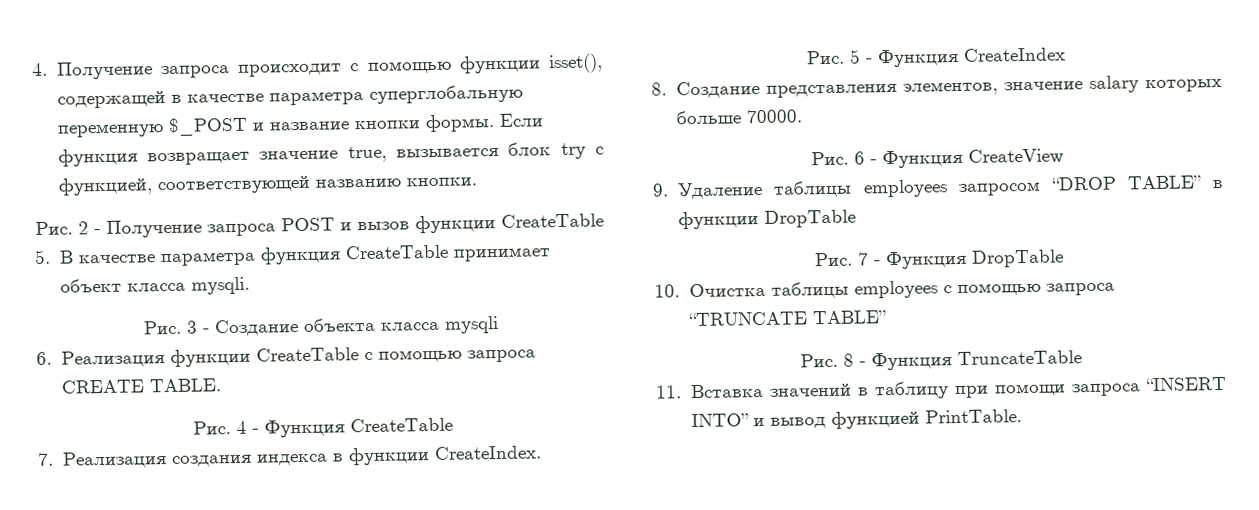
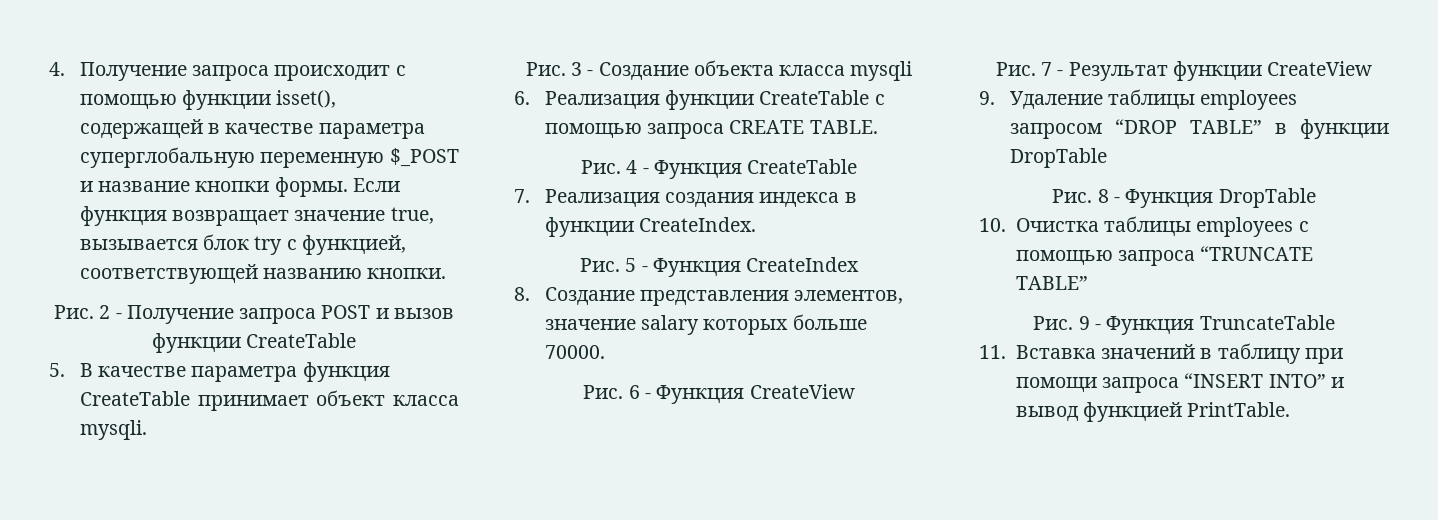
(1064, 156) none -> [995,61,1373,81] // Рис. 7 - Результат функции CreateView
[857,252,869,266] 7 -> [1097,189,1109,203] 8
[842,353,854,367] 8 -> [1078,316,1090,330] 9

